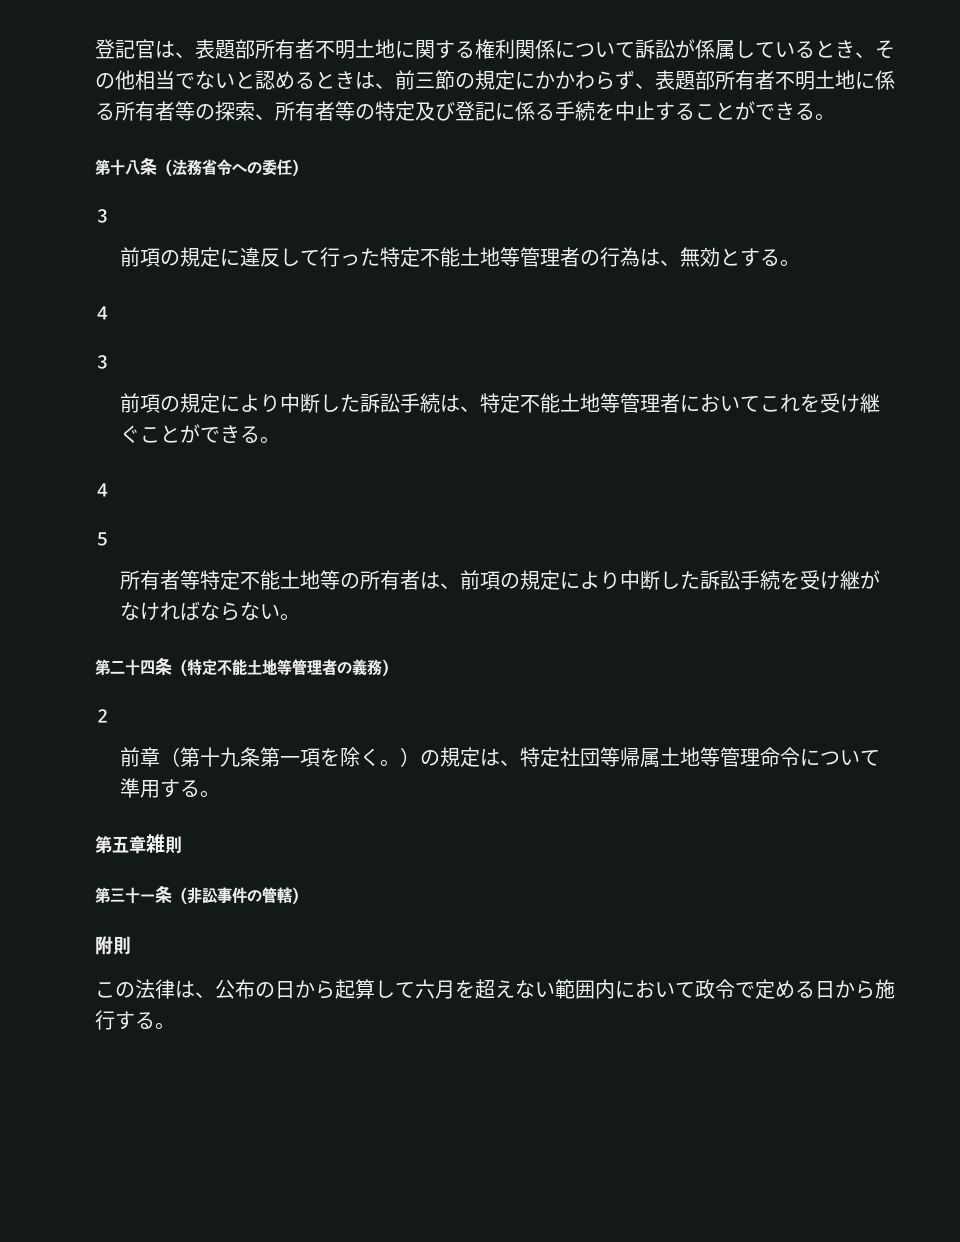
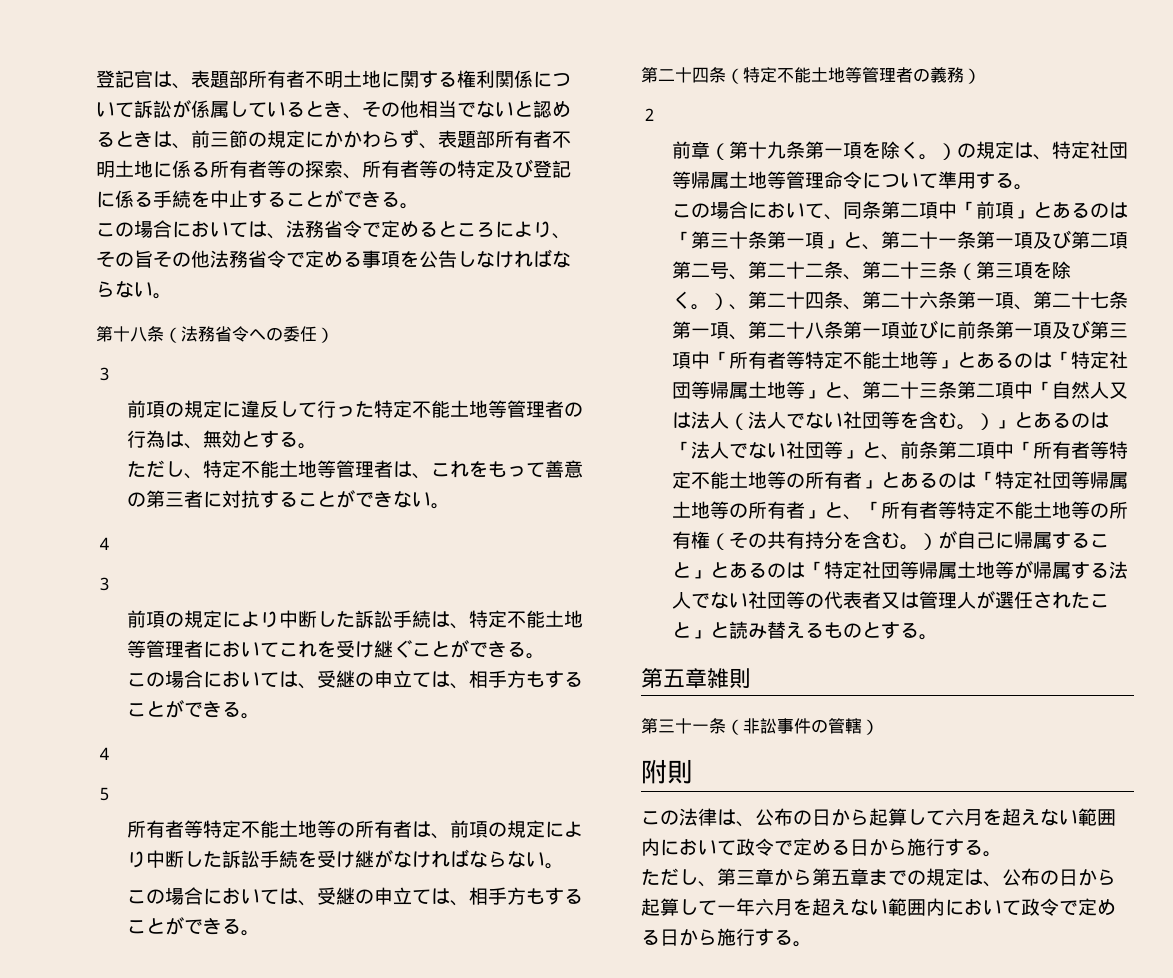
(835, 117) none -> [96,220,571,239] [96,249,571,268] [96,281,172,299] // この場合においては、法務省令で定めるところにより、その旨その他法務省令で定める事項を公告しなければならない。
(800, 263) none -> [126,460,583,479] [126,490,450,509] // ただし、特定不能土地等管理者は、これをもって善意の第三者に対抗することができない。
(280, 440) none -> [126,670,583,689] [126,700,260,719] // この場合においては、受継の申立ては、相手方もすることができる。
(300, 617) none -> [126,887,583,906] [126,917,260,936] // この場合においては、受継の申立ては、相手方もすることができる。
(220, 794) none -> [671,201,1128,220] [671,230,1128,250] [671,261,1071,280] [671,291,1128,310] [671,320,1128,340] [671,351,1128,369] [671,381,1128,400] [671,411,1109,430] [671,441,1128,460] [671,471,1128,489] [671,501,1128,520] [671,531,1109,550] [671,561,1128,579] [671,591,1109,609] [671,621,938,640] // この場合において、同条第二項中「前項」とあるのは「第三十条第一項」と、第二十一条第一項及び第二項第二号、第二十二条、第二十三条（第三項を除く。）、第二十四条、第二十六条第一項、第二十七条第一項、第二十八条第一項並びに前条第一項及び第三項中「所有者等特定不能土地等」とあるのは「特定社団等帰属土地等」と、第二十三条第二項中「自然人又は法人（法人でない社団等を含む。）」とあるのは「法人でない社団等」と、前条第二項中「所有者等特定不能土地等の所有者」とあるのは「特定社団等帰属土地等の所有者」と、「所有者等特定不能土地等の所有権（その共有持分を含む。）が自己に帰属すること」とあるのは「特定社団等帰属土地等が帰属する法人でない社団等の代表者又は管理人が選任されたこと」と読み替えるものとする。
(175, 1026) none -> [641,868,1116,887] [641,898,1116,916] [641,928,812,947] // ただし、第三章から第五章までの規定は、公布の日から起算して一年六月を超えない範囲内において政令で定める日から施行する。

